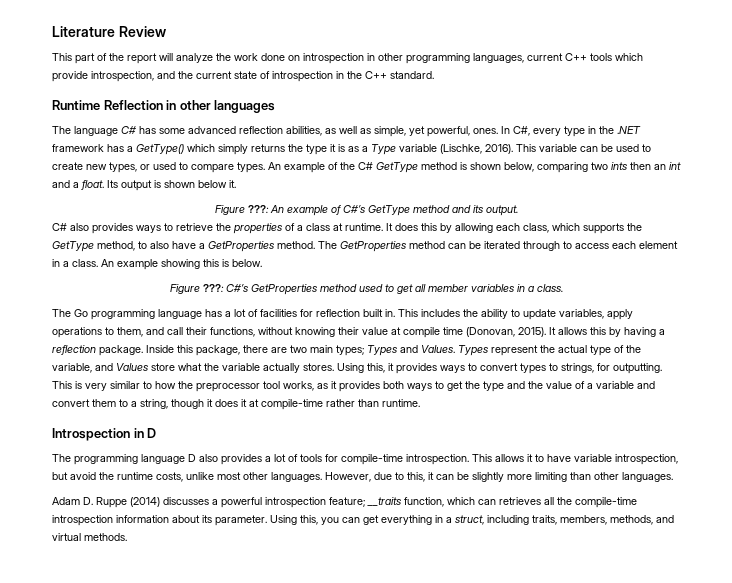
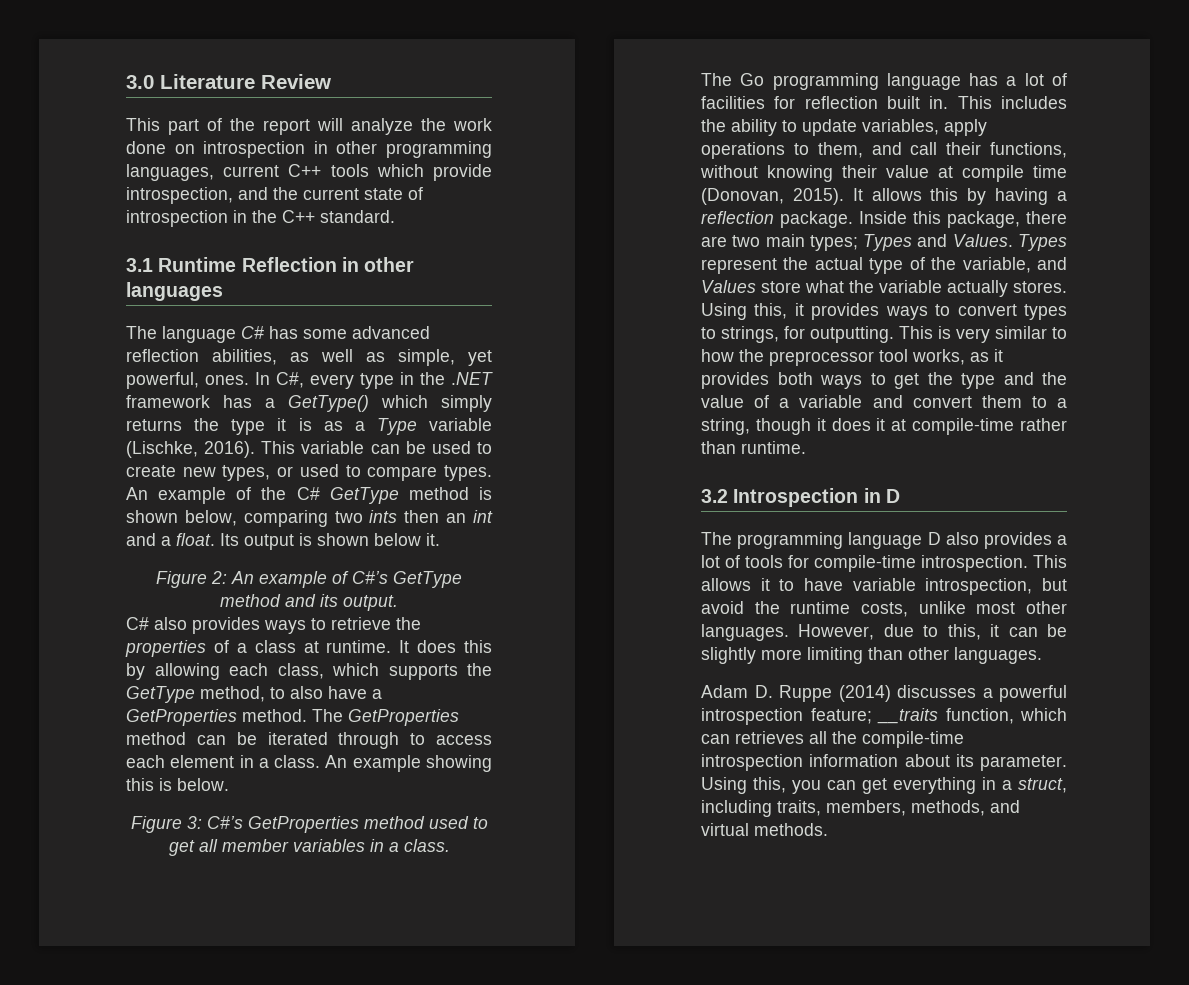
(52, 31) none -> [126,75,154,89] 3.0
(434, 75) none -> [126,258,153,272] 3.1
[247,205,269,213] ???: -> [211,571,227,584] 2:
[202,284,224,292] ???: -> [186,816,202,829] 3:
(420, 403) none -> [701,489,728,503] 3.2

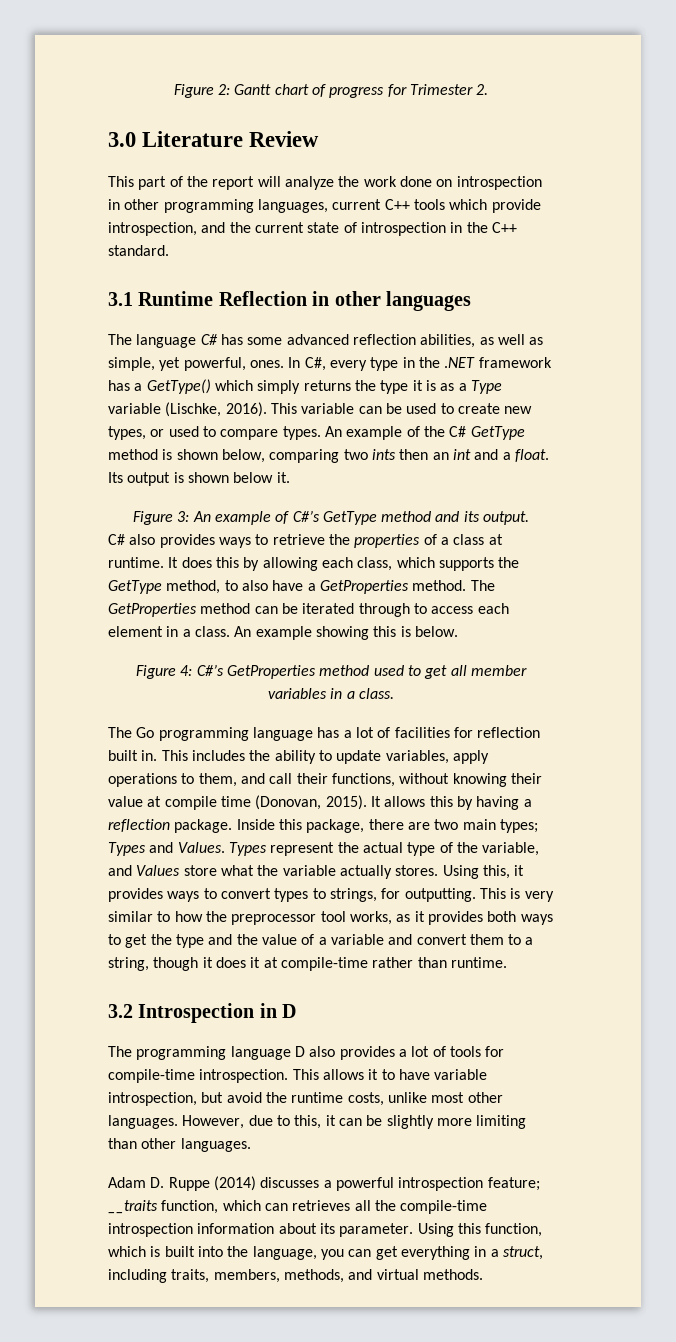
(126, 82) none -> [173,84,489,98] Figure 2: Gantt chart of progress for Trimester 2. //
[211,571,227,584] 2: -> [177,511,190,522] 3:
[186,816,202,829] 3: -> [180,665,193,676] 4:
[753,777,786,793] this, -> [457,1223,543,1237] [108,1246,317,1260] this function, which is built into the language,

